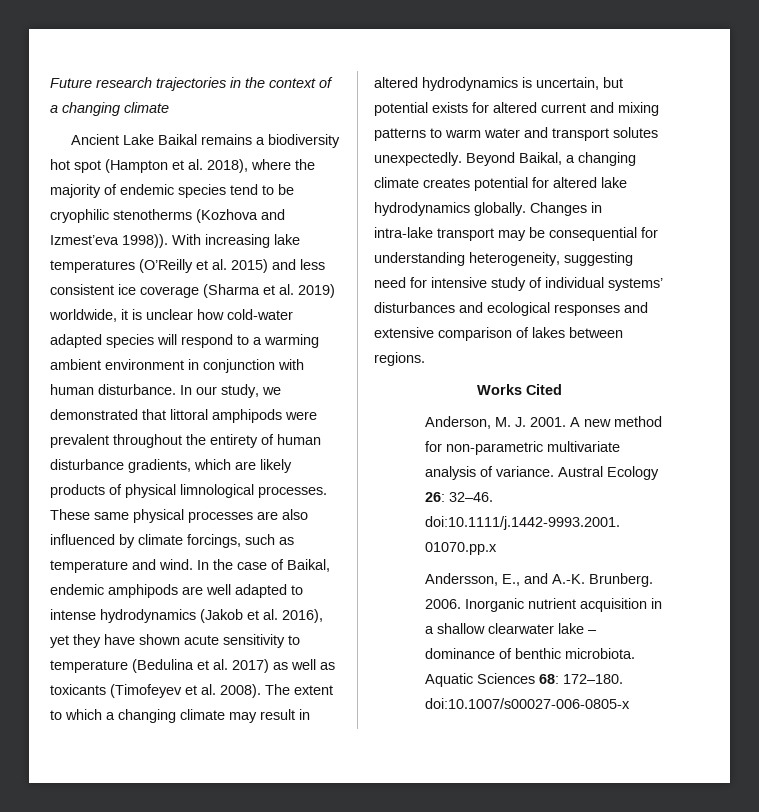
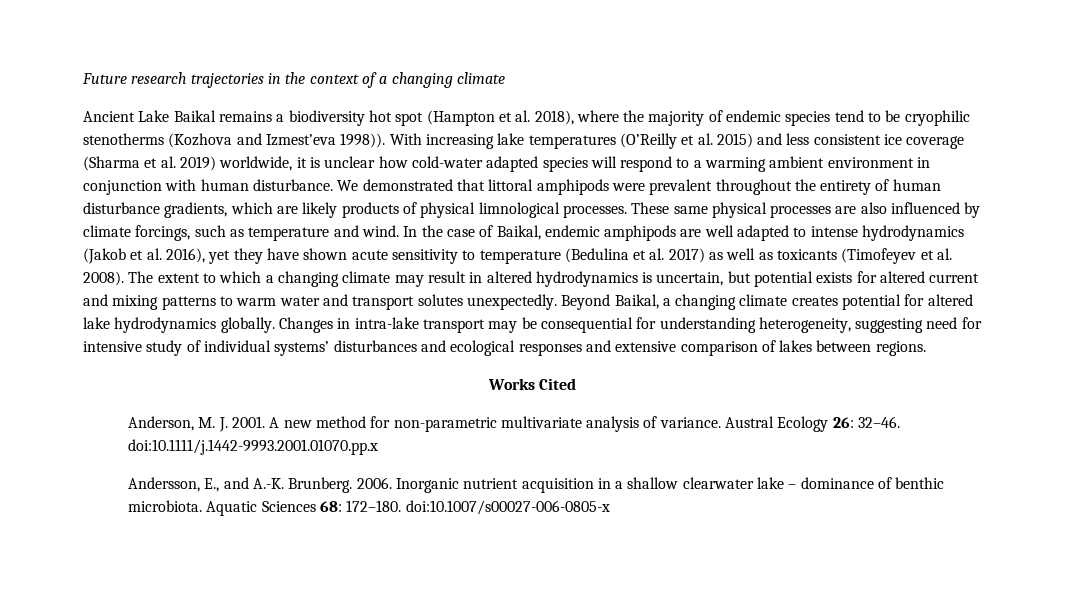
[180,384,281,398] In our study, we -> [337,180,359,191] We

